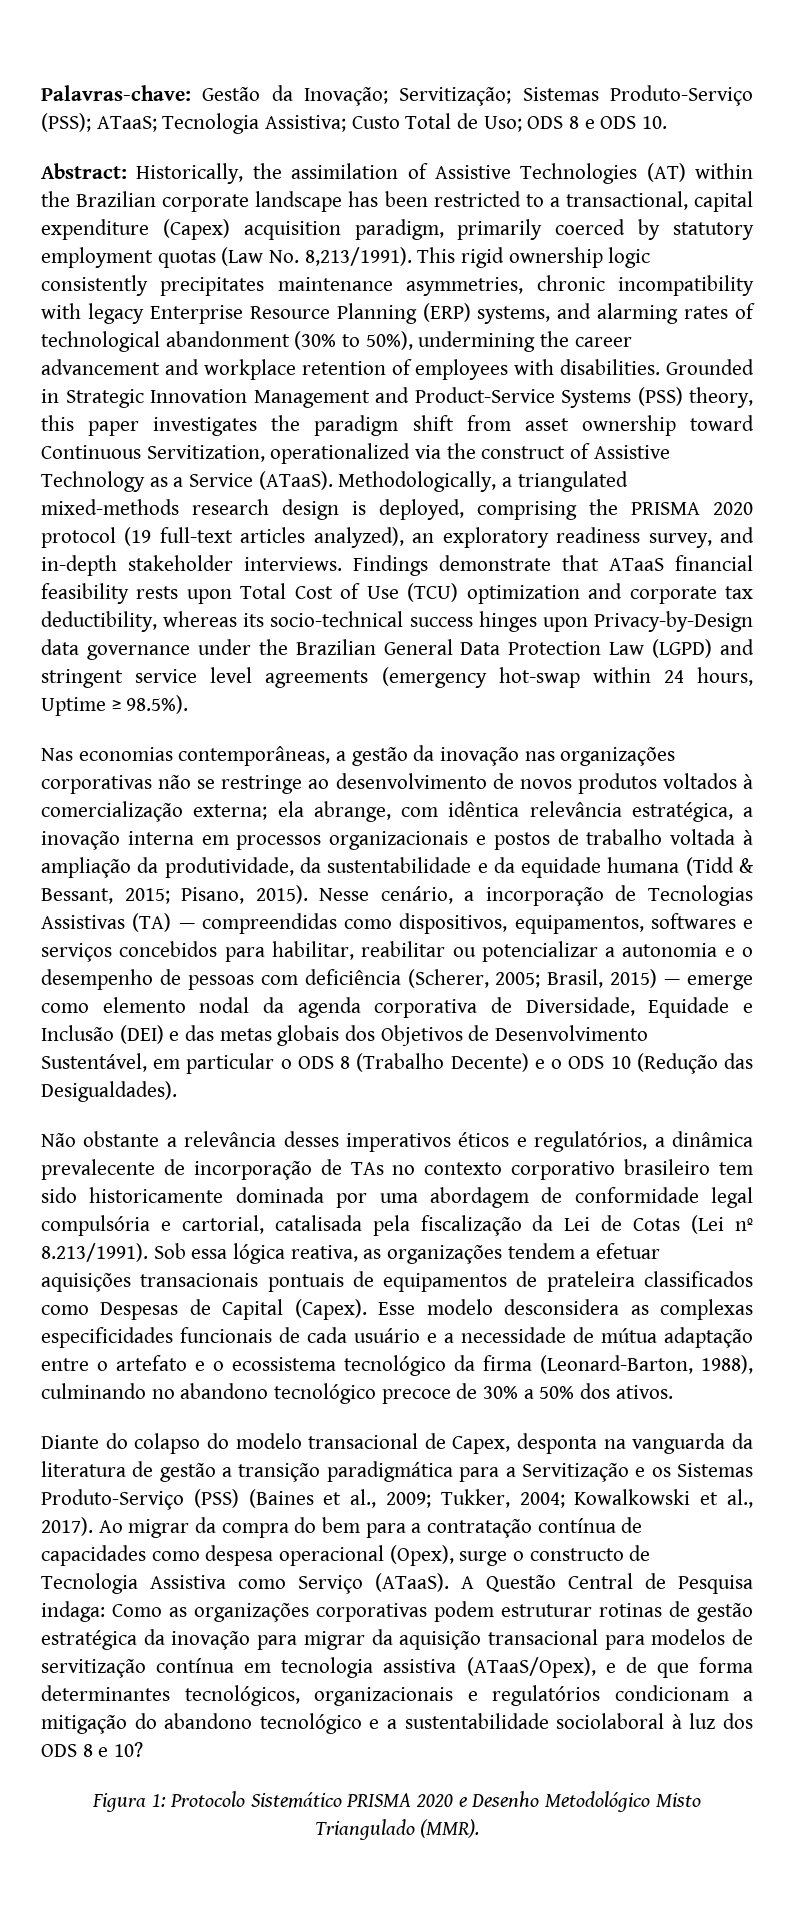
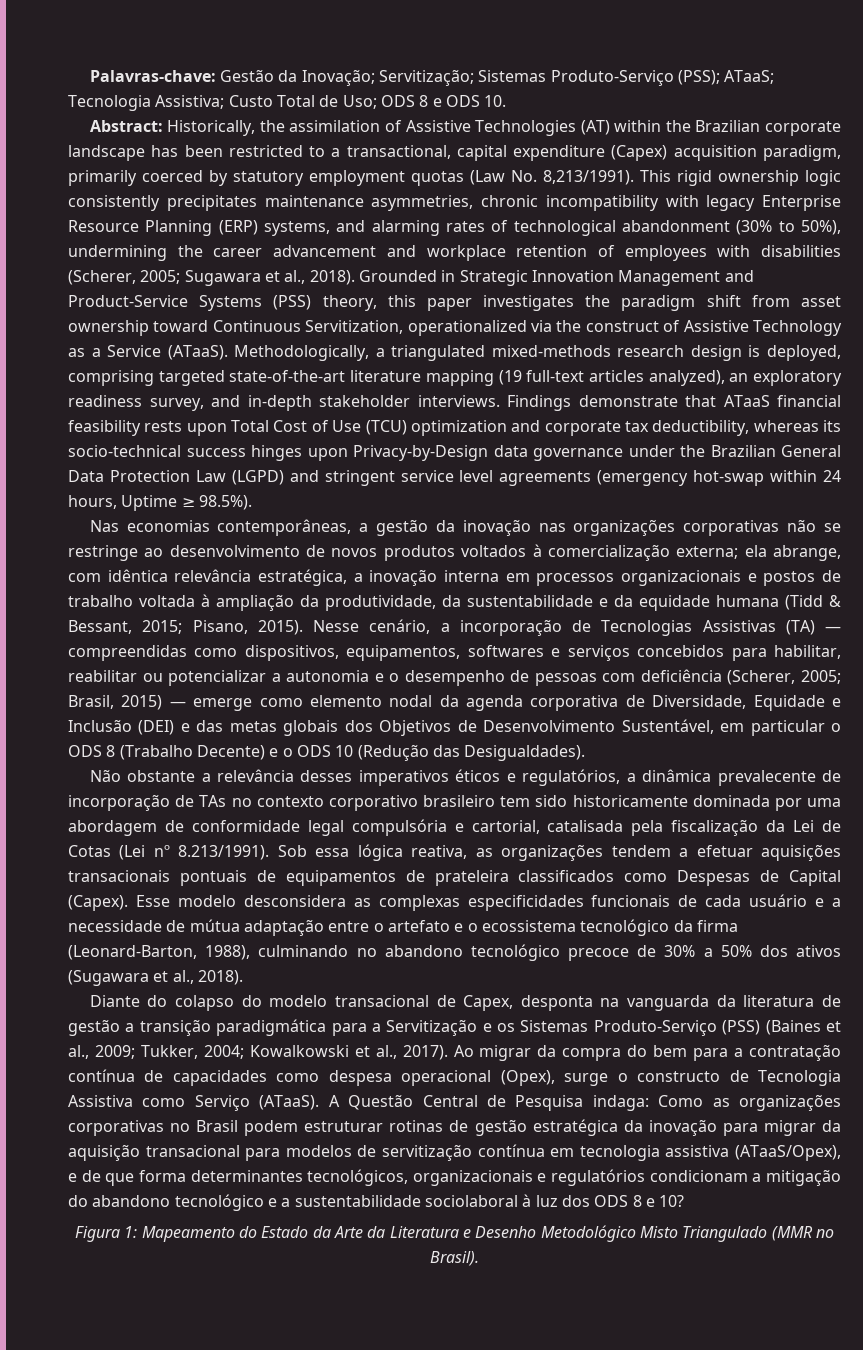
[560,359,661,375] disabilities. -> [761,245,842,257] [68,270,355,286] disabilities (Scherer, 2005; Sugawara et al., 2018).
[589,499,753,515] [41,527,116,548] the PRISMA 2020 protocol -> [158,370,494,386] targeted state-of-the-art literature mapping
[615,1385,673,1399] ativos. -> [795,945,841,957] [68,970,243,986] ativos (Sugawara et al., 2018).
(427, 1612) none -> [170,1120,239,1132] no Brasil
[169,1791,453,1808] Protocolo Sistemático PRISMA 2020 -> [141,1226,459,1242] Mapeamento do Estado da Arte da Literatura
[420,1819,480,1838] (MMR). -> [771,1226,834,1241] [430,1251,479,1266] (MMR no Brasil).

